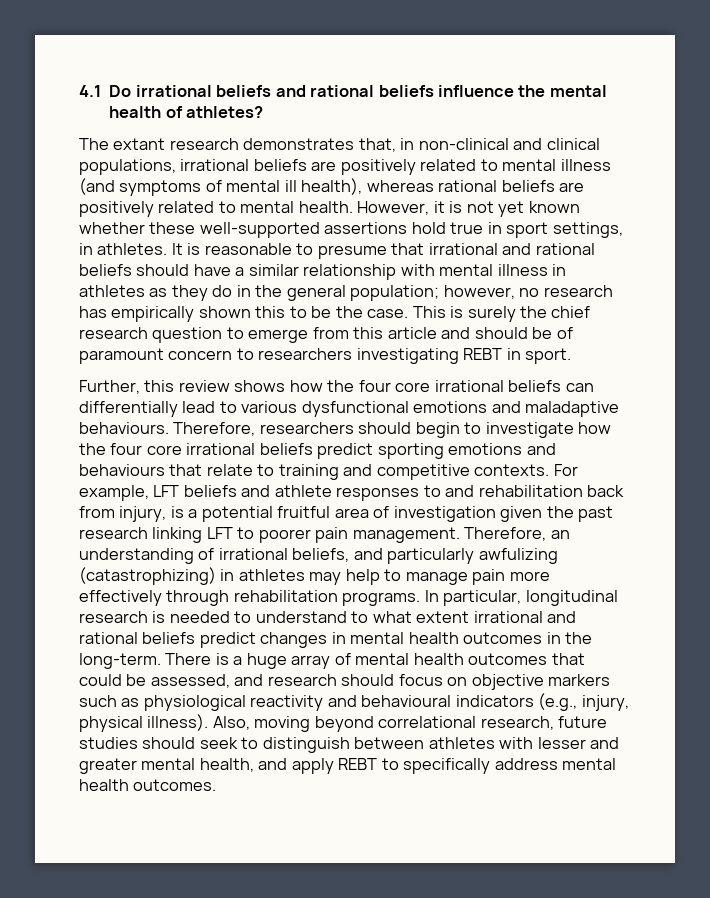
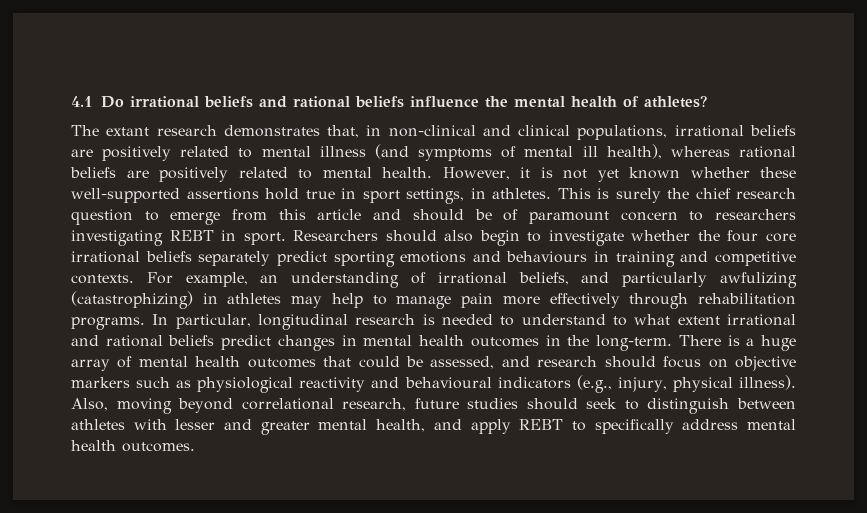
[171,243,595,259] [79,264,567,280] [79,285,613,301] [79,306,409,322] It is reasonable to presume that irrational and rational beliefs should have a similar relationship with mental illness in athletes as they do in the general population; however, no research has empirically shown this to be the case. -> (551, 193) none
[79,380,594,394] [79,401,620,417] [79,422,612,438] [79,443,313,455] // Further, this review shows how the four core irrational beliefs can differentially lead to various dysfunctional emotions and maladaptive behaviours. Therefore, researchers should begin to investigate how the four core irrational beliefs -> [293,230,797,246] [71,251,271,266] Researchers should also begin to investigate whether the four core irrational beliefs separately
[169,464,275,476] that relate to -> [594,251,610,262] in
[153,485,625,501] [79,506,614,522] [79,527,547,543] LFT beliefs and athlete responses to and rehabilitation back from injury, is a potential fruitful area of investigation given the past research linking LFT to poorer pain management. Therefore, -> (248, 279) none

